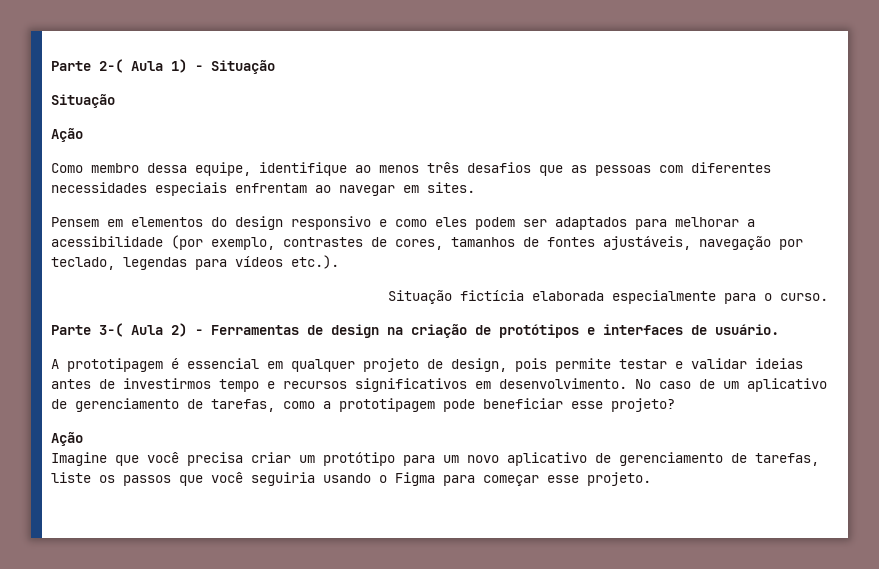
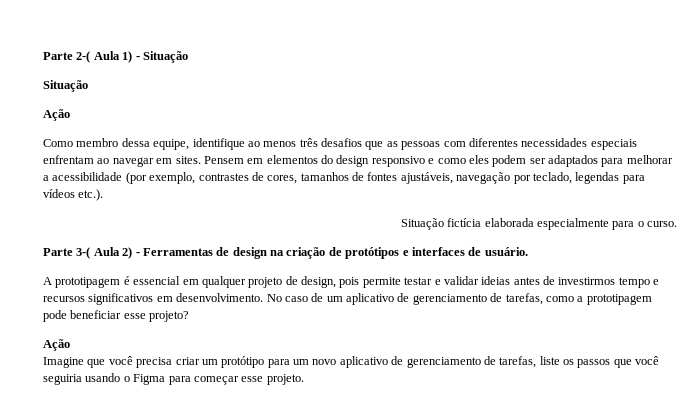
(475, 187) // -> (201, 160) none

